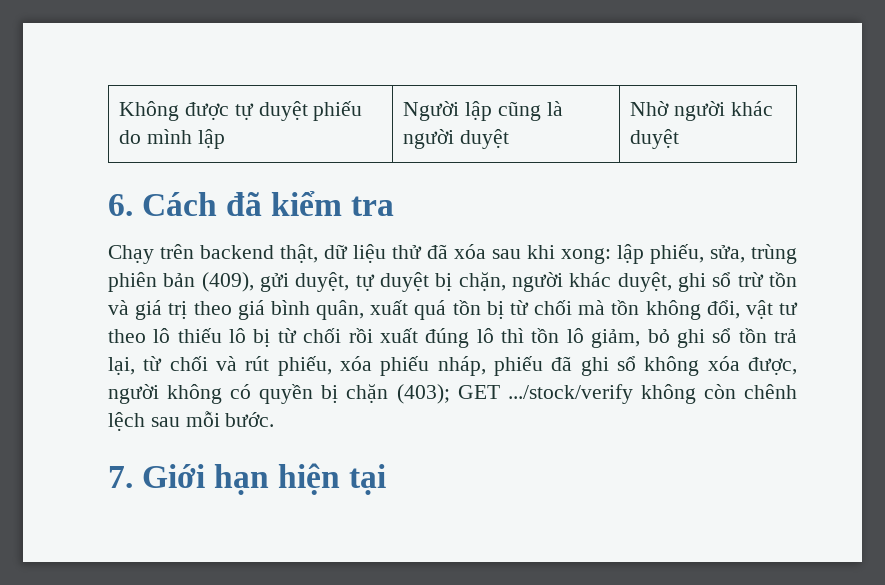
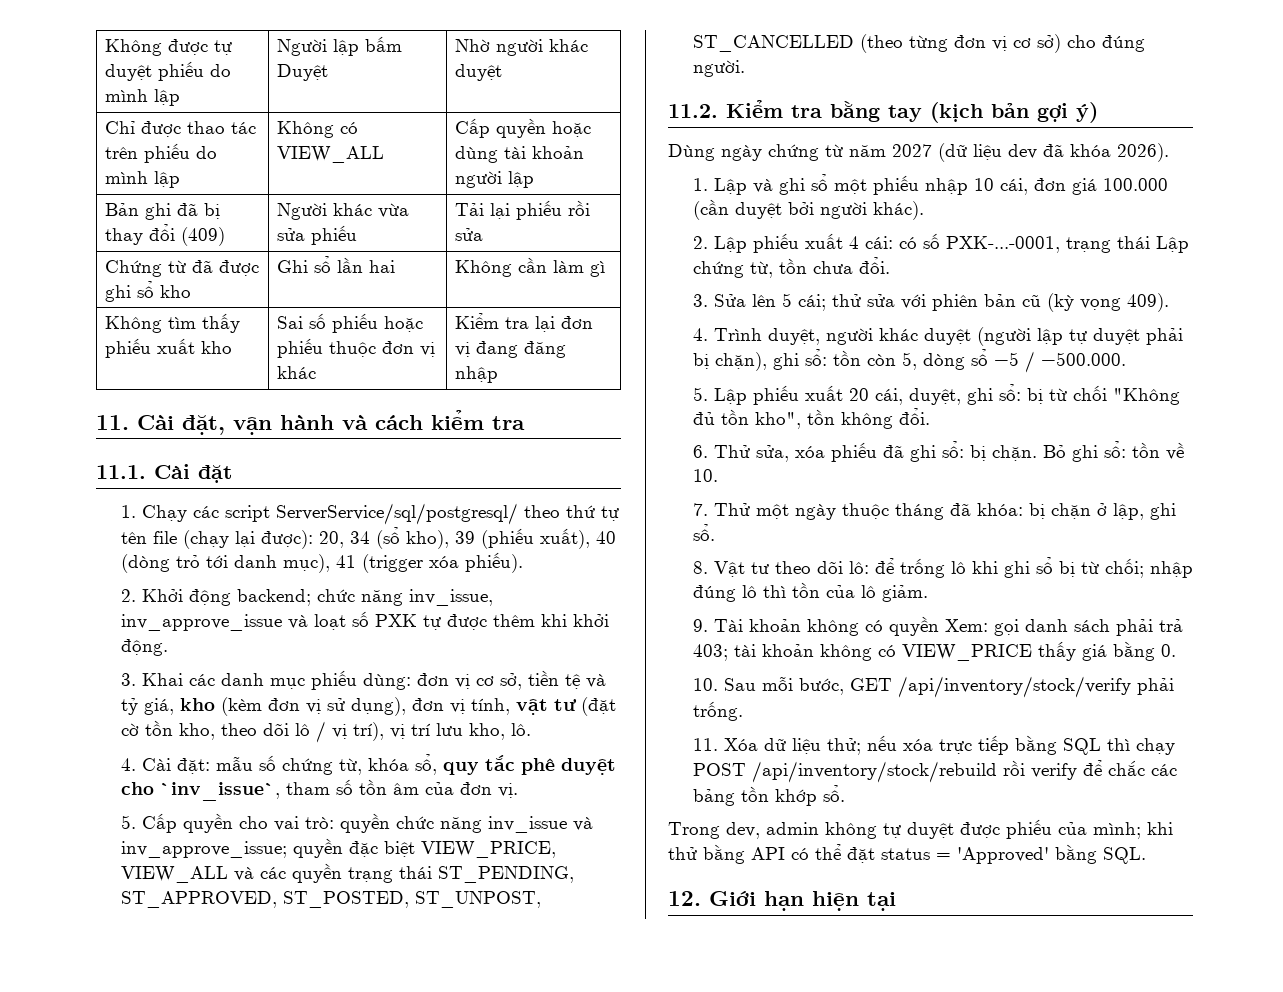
[497,101,563,121] [403,129,510,149] cũng là người duyệt -> [364,36,402,52] [276,64,328,81] bấm Duyệt
[108,191,395,216] [108,244,797,264] [108,272,797,292] [108,300,798,320] [108,328,797,348] [108,356,797,376] [108,384,798,404] [108,411,275,431] [108,466,133,488] // 6. Cách đã kiểm tra // Chạy trên backend thật, dữ liệu thử đã xóa sau khi xong: lập phiếu, sửa, trùng phiên bản (409), gửi duyệt, tự duyệt bị chặn, người khác duyệt, ghi sổ trừ tồn và giá trị theo giá bình quân, xuất quá tồn bị từ chối mà tồn không đổi, vật tư theo lô thiếu lô bị từ chối rồi xuất đúng lô thì tồn lô giảm, bỏ ghi sổ tồn trả lại, từ chối và rút phiếu, xóa phiếu nháp, phiếu đã ghi sổ không xóa được, người không có quyền bị chặn (403); GET .../stock/verify không còn chênh lệch sau mỗi bước. // 7. -> [104,121,256,137] [104,143,217,163] [104,171,180,188] [276,121,358,138] [276,146,384,163] [454,118,591,138] [454,146,584,163] [454,171,534,188] [104,203,220,220] [104,224,225,246] [276,203,409,220] [276,225,357,245] [454,200,590,220] [454,228,483,241] [104,260,259,277] [104,281,191,302] [276,256,395,273] [454,257,605,277] [104,313,240,333] [104,338,232,358] [276,313,423,333] [276,338,435,358] [276,366,316,379] [454,313,593,332] [454,341,566,358] [454,366,498,383] [96,410,525,435] [96,464,232,483] [120,503,619,525] [120,527,616,549] [120,552,523,573] [120,589,493,606] [120,611,609,631] [120,639,168,656] [120,670,606,690] [120,697,616,716] [120,720,531,743] [120,754,616,775] [120,779,518,801] [120,813,593,833] [120,838,556,858] [120,863,574,883] [120,891,541,908] [692,34,1145,53] [692,60,745,77] [668,100,1098,123] [668,143,1169,162] [692,174,1168,195] [692,199,924,220] [692,233,1189,253] [692,257,890,278] [692,293,1169,312] [692,327,1183,346] [692,349,1126,373] [692,384,1180,405] [692,408,930,429] [692,441,1184,462] [692,469,718,482] [692,503,1176,520] [692,524,715,541] [692,557,1193,578] [692,582,928,602] [692,616,1183,636] [692,641,1176,661] [692,676,1174,698] [692,701,743,721] [692,735,1175,755] [692,760,1177,783] [692,785,845,806] [668,819,1173,839] [668,844,1146,864] [668,891,701,906] // Chỉ được thao tác trên phiếu do mình lập | Không có VIEW_ALL | Cấp quyền hoặc dùng tài khoản người lập // Bản ghi đã bị thay đổi (409) | Người khác vừa sửa phiếu | Tải lại phiếu rồi sửa // Chứng từ đã được ghi sổ kho | Ghi sổ lần hai | Không cần làm gì // Không tìm thấy phiếu xuất kho | Sai số phiếu hoặc phiếu thuộc đơn vị khác | Kiểm tra lại đơn vị đang đăng nhập // 11. Cài đặt, vận hành và cách kiểm tra // 11.1. Cài đặt // 1. Chạy các script ServerService/sql/postgresql/ theo thứ tự tên file (chạy lại được): 20, 34 (sổ kho), 39 (phiếu xuất), 40 (dòng trỏ tới danh mục), 41 (trigger xóa phiếu). // 2. Khởi động backend; chức năng inv_issue, inv_approve_issue và loạt số PXK tự được thêm khi khởi động. // 3. Khai các danh mục phiếu dùng: đơn vị cơ sở, tiền tệ và tỷ giá, kho (kèm đơn vị sử dụng), đơn vị tính, vật tư (đặt cờ tồn kho, theo dõi lô / vị trí), vị trí lưu kho, lô. // 4. Cài đặt: mẫu số chứng từ, khóa sổ, quy tắc phê duyệt cho `inv_issue`, tham số tồn âm của đơn vị. // 5. Cấp quyền cho vai trò: quyền chức năng inv_issue và inv_approve_issue; quyền đặc biệt VIEW_PRICE, VIEW_ALL và các quyền trạng thái ST_PENDING, ST_APPROVED, ST_POSTED, ST_UNPOST, ST_CANCELLED (theo từng đơn vị cơ sở) cho đúng người. // 11.2. Kiểm tra bằng tay (kịch bản gợi ý) // Dùng ngày chứng từ năm 2027 (dữ liệu dev đã khóa 2026). // 1. Lập và ghi sổ một phiếu nhập 10 cái, đơn giá 100.000 (cần duyệt bởi người khác). // 2. Lập phiếu xuất 4 cái: có số PXK-...-0001, trạng thái Lập chứng từ, tồn chưa đổi. // 3. Sửa lên 5 cái; thử sửa với phiên bản cũ (kỳ vọng 409). // 4. Trình duyệt, người khác duyệt (người lập tự duyệt phải bị chặn), ghi sổ: tồn còn 5, dòng sổ −5 / −500.000. // 5. Lập phiếu xuất 20 cái, duyệt, ghi sổ: bị từ chối "Không đủ tồn kho", tồn không đổi. // 6. Thử sửa, xóa phiếu đã ghi sổ: bị chặn. Bỏ ghi sổ: tồn về 10. // 7. Thử một ngày thuộc tháng đã khóa: bị chặn ở lập, ghi sổ. // 8. Vật tư theo dõi lô: để trống lô khi ghi sổ bị từ chối; nhập đúng lô thì tồn của lô giảm. // 9. Tài khoản không có quyền Xem: gọi danh sách phải trả 403; tài khoản không có VIEW_PRICE thấy giá bằng 0. // 10. Sau mỗi bước, GET /api/inventory/stock/verify phải trống. // 11. Xóa dữ liệu thử; nếu xóa trực tiếp bằng SQL thì chạy POST /api/inventory/stock/rebuild rồi verify để chắc các bảng tồn khớp sổ. // Trong dev, admin không tự duyệt được phiếu của mình; khi thử bằng API có thể đặt status = 'Approved' bằng SQL. // 12.

